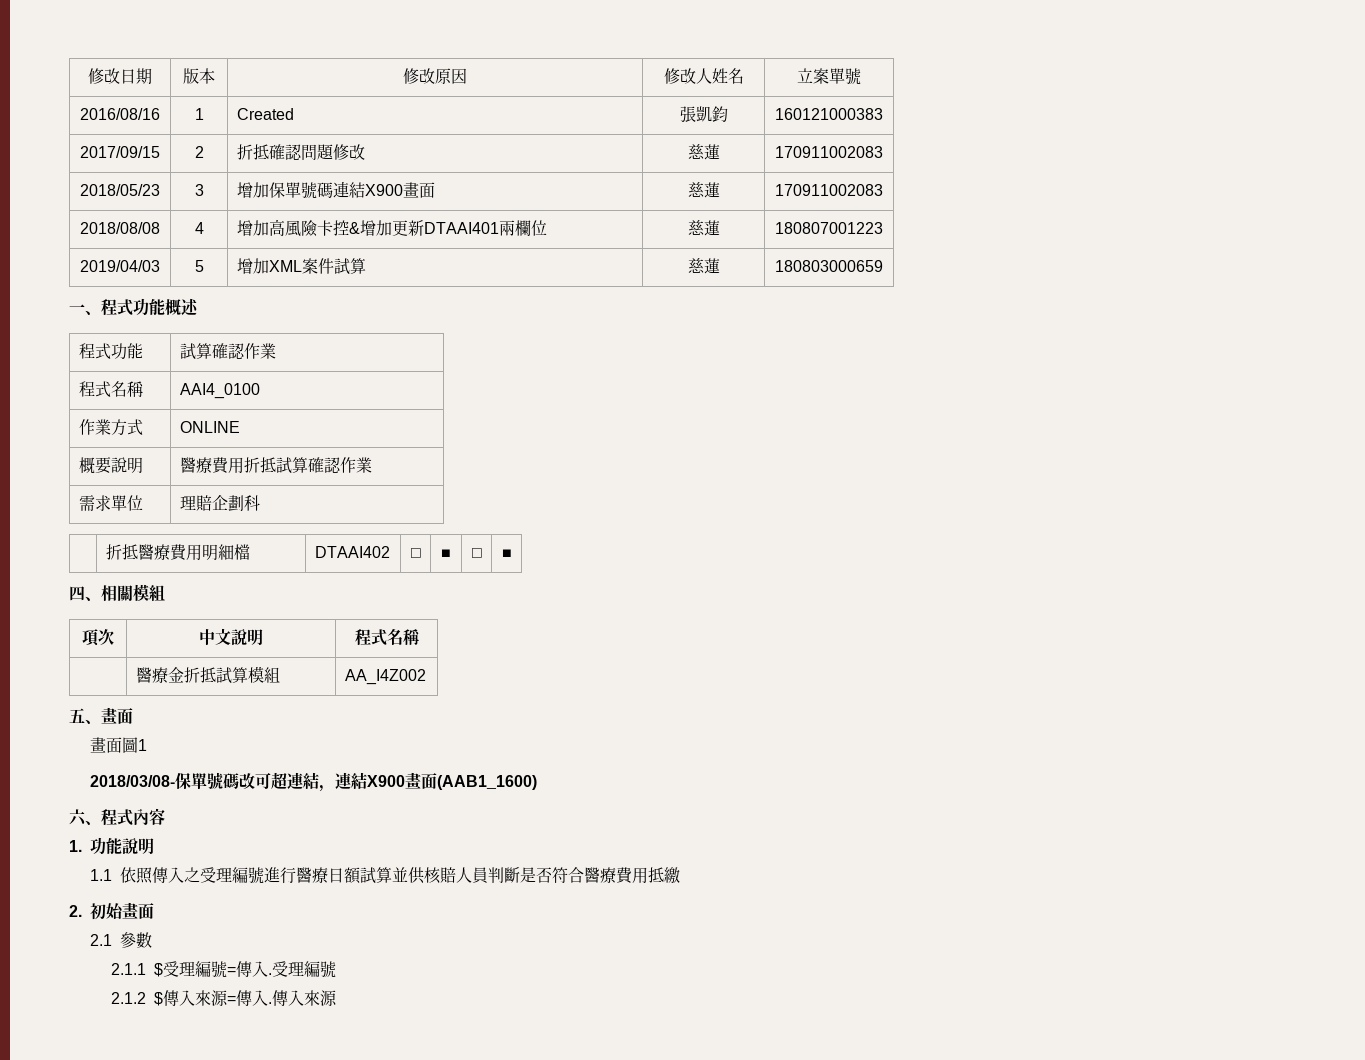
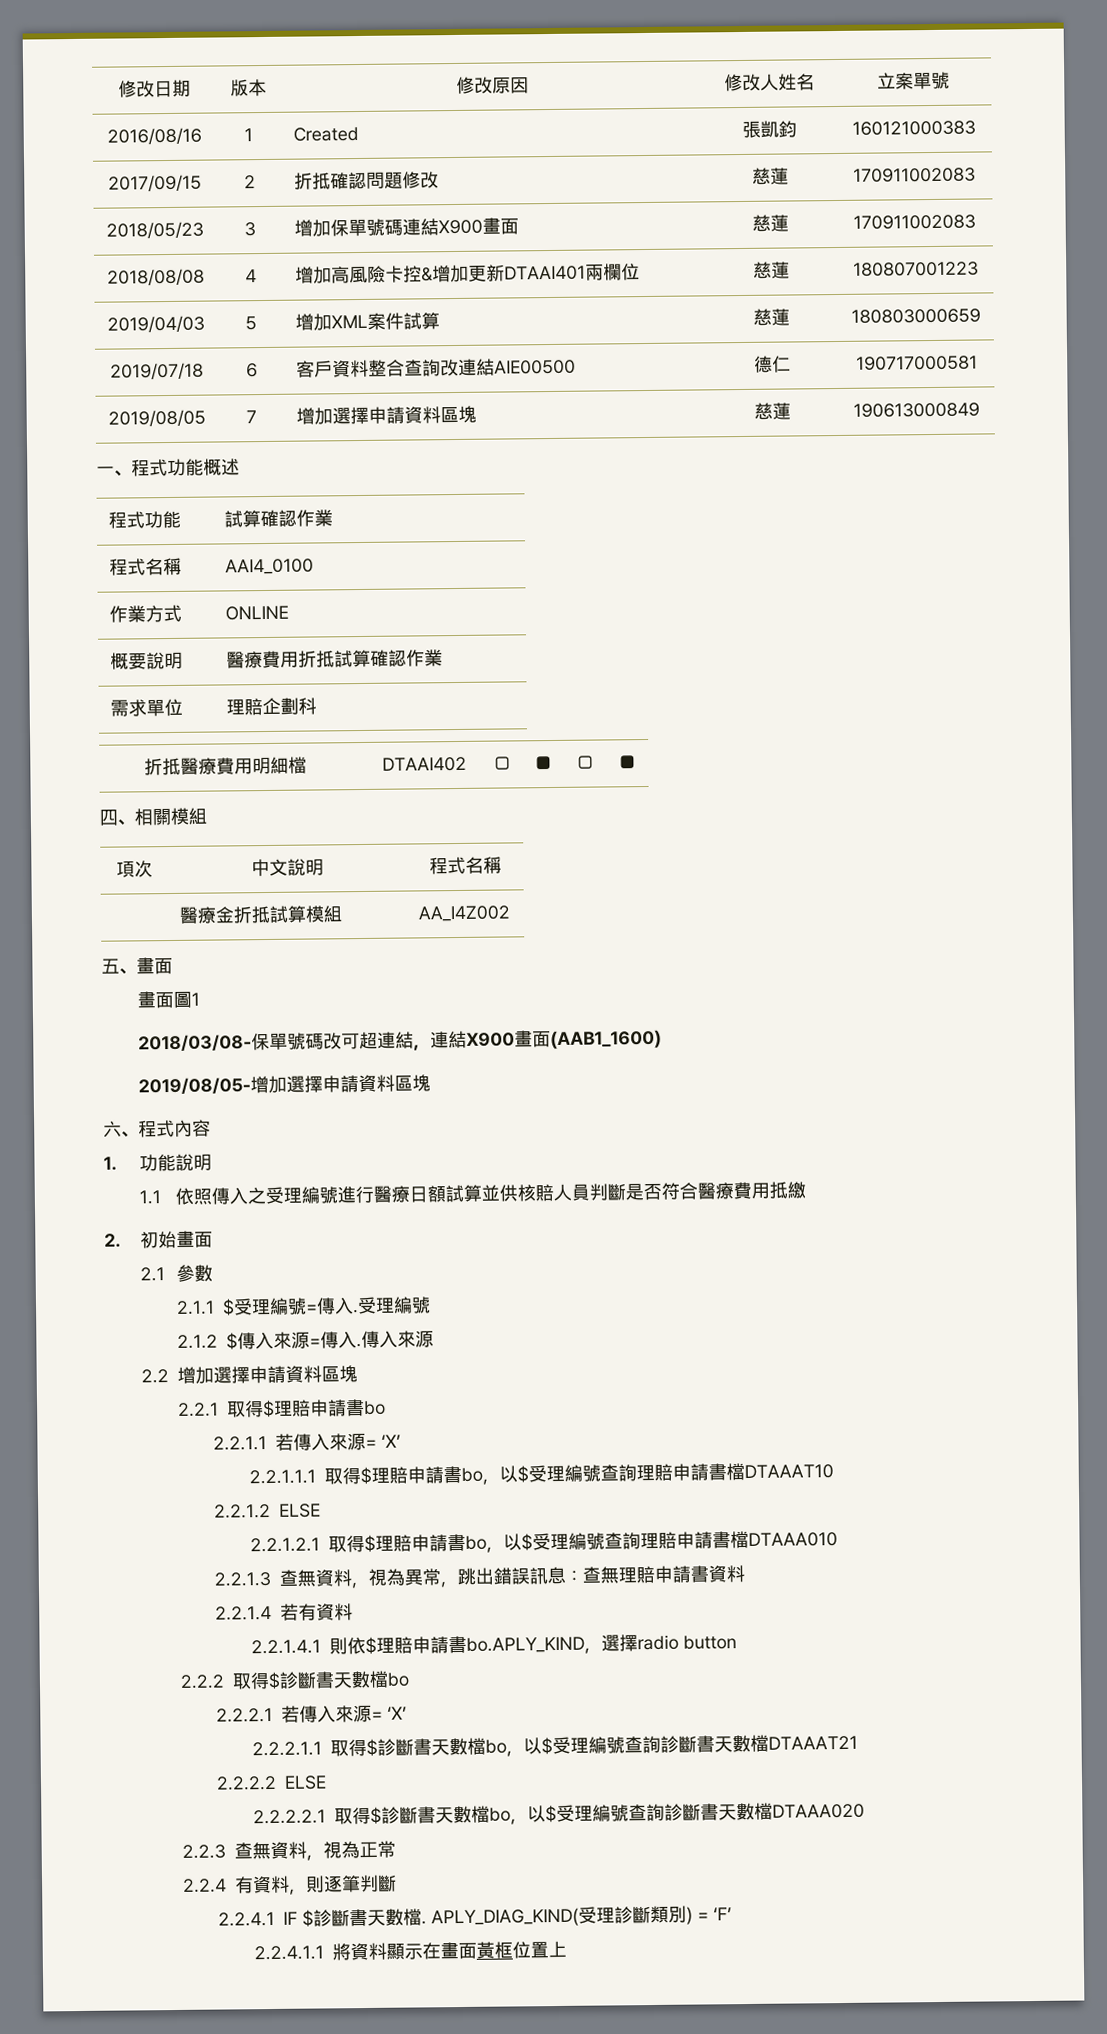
(883, 266) none -> [110,362,204,380] [245,363,258,378] [296,358,577,378] [754,355,791,373] [855,355,978,371] [108,409,206,427] [246,410,257,424] [296,405,478,425] [754,402,791,420] [853,402,980,418] // 2019/07/18 | 6 | 客戶資料整合查詢改連結AIE00500 | 德仁 | 190717000581 // 2019/08/05 | 7 | 增加選擇申請資料區塊 | 慈蓮 | 190613000849
(538, 782) none -> [137,1074,431,1095] // 2019/08/05-增加選擇申請資料區塊
(338, 998) none -> [140,1365,358,1384] [177,1399,386,1418] [213,1432,402,1451] [249,1463,835,1485] [214,1503,322,1519] [250,1530,839,1553] [214,1565,746,1589] [215,1603,354,1621] [251,1634,738,1655] [179,1670,410,1690] [216,1704,408,1723] [252,1734,859,1757] [216,1775,328,1791] [253,1802,866,1825] [181,1840,396,1861] [182,1874,397,1895] [218,1905,733,1928] [254,1940,568,1961] // 2.2增加選擇申請資料區塊 // 2.2.1取得$理賠申請書bo // 2.2.1.1若傳入來源= ‘X’ // 2.2.1.1.1取得$理賠申請書bo，以$受理編號查詢理賠申請書檔DTAAAT10 // 2.2.1.2 ELSE // 2.2.1.2.1取得$理賠申請書bo，以$受理編號查詢理賠申請書檔DTAAA010 // 2.2.1.3查無資料，視為異常，跳出錯誤訊息：查無理賠申請書資料 // 2.2.1.4若有資料 // 2.2.1.4.1則依$理賠申請書bo.APLY_KIND，選擇radio button // 2.2.2取得$診斷書天數檔bo // 2.2.2.1若傳入來源= ‘X’ // 2.2.2.1.1取得$診斷書天數檔bo，以$受理編號查詢診斷書天數檔DTAAAT21 // 2.2.2.2 ELSE // 2.2.2.2.1取得$診斷書天數檔bo，以$受理編號查詢診斷書天數檔DTAAA020 // 2.2.3查無資料，視為正常 // 2.2.4有資料，則逐筆判斷 // 2.2.4.1 IF $診斷書天數檔. APLY_DIAG_KIND(受理診斷類別) = ‘F’ // 2.2.4.1.1將資料顯示在畫面黃框位置上

